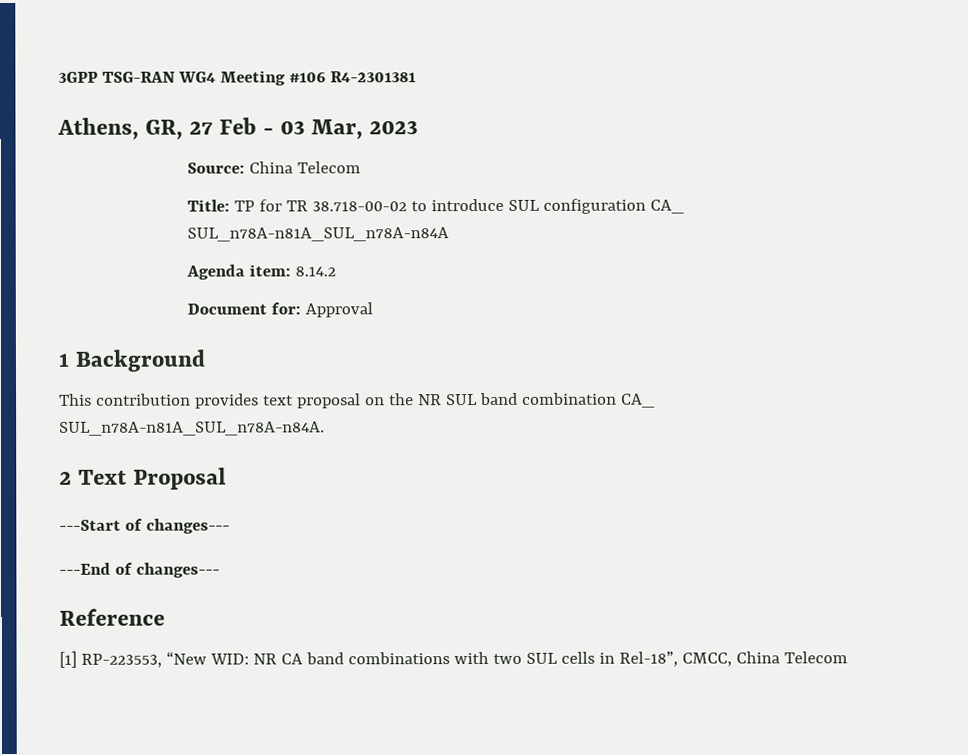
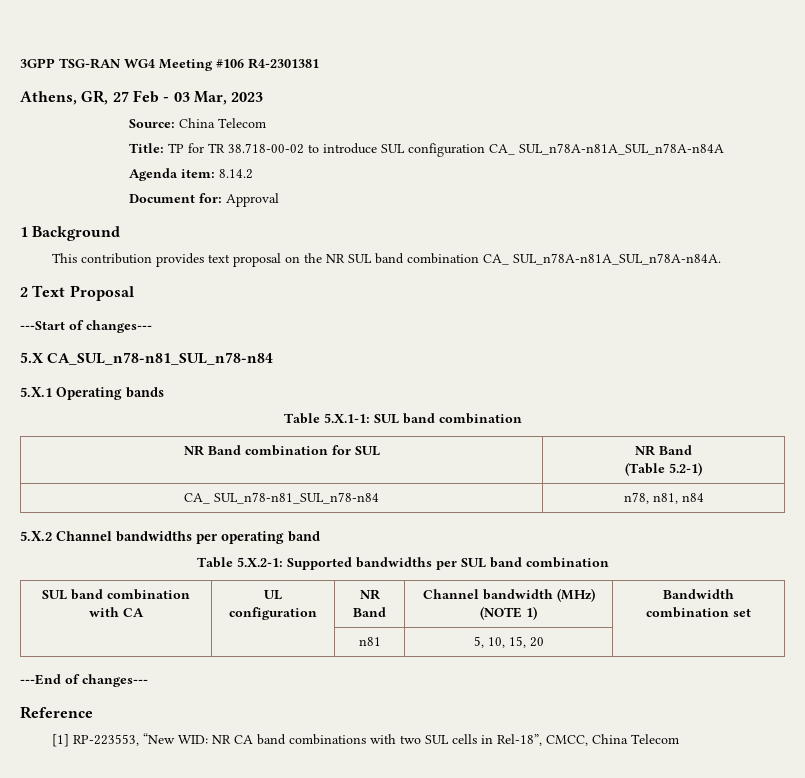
(230, 526) none -> [20,352,274,365] [20,387,164,400] [283,413,522,424] [183,445,380,456] [634,445,692,456] [624,462,702,476] [184,492,379,504] [623,492,704,504] [20,531,320,544] [196,557,609,570] [41,589,190,600] [89,607,144,617] [264,590,282,600] [229,607,317,620] [359,589,380,600] [353,607,386,617] [422,588,595,602] [480,606,537,620] [662,589,734,599] [645,607,751,618] [358,637,381,646] [473,636,544,648] // 5.X CA_SUL_n78-n81_SUL_n78-n84 // 5.X.1 Operating bands // Table 5.X.1-1: SUL band combination // NR Band combination for SUL | NR Band // (Table 5.2-1) // CA_ SUL_n78-n81_SUL_n78-n84 | n78, n81, n84 // 5.X.2 Channel bandwidths per operating band // Table 5.X.2-1: Supported bandwidths per SUL band combination // SUL band combination with CA | UL configuration | NR Band | Channel bandwidth (MHz) (NOTE 1) | Bandwidth combination set // | | n81 | 5, 10, 15, 20 |

